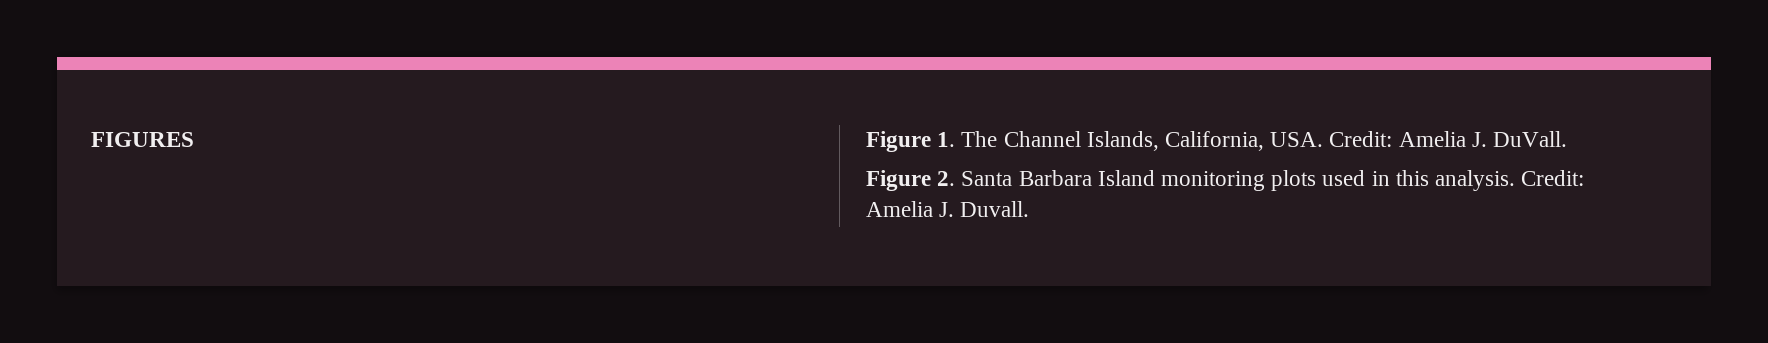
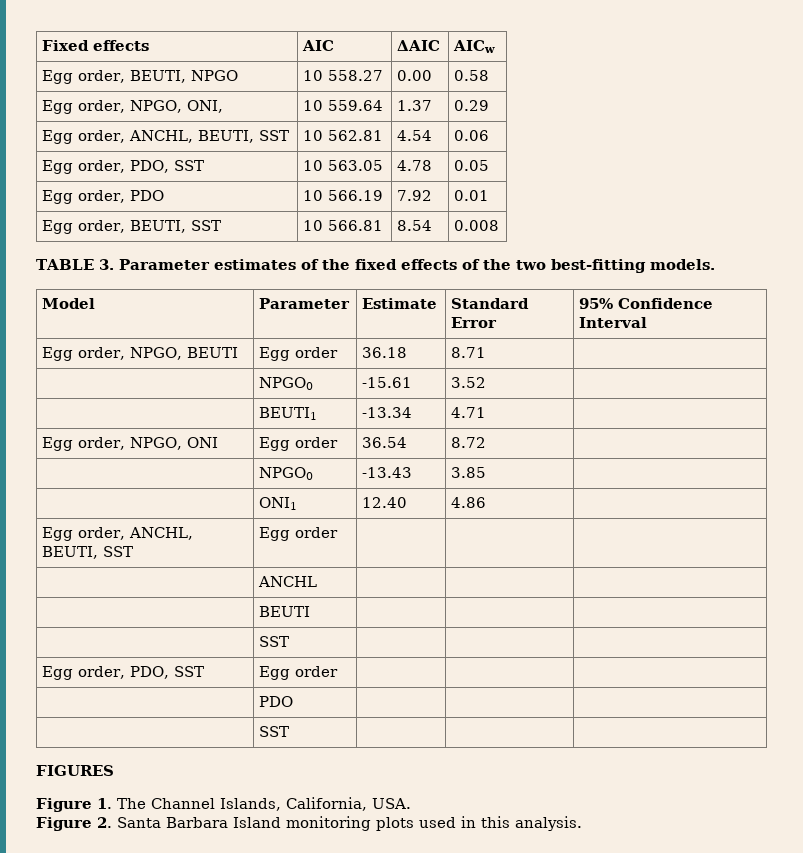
(91, 139) none -> [42,40,150,51] [302,40,335,51] [397,40,441,51] [453,40,496,53] [42,70,239,84] [303,70,384,81] [397,70,433,81] [454,70,490,81] [42,100,224,114] [303,100,384,111] [397,100,433,111] [454,100,490,111] [42,130,290,144] [303,130,384,141] [397,130,433,141] [454,130,490,141] [42,160,205,174] [303,160,384,171] [397,160,433,171] [454,160,490,171] [42,190,165,204] [303,190,384,201] [397,190,433,201] [454,190,490,201] [42,220,222,234] [303,220,384,231] [397,220,433,231] [454,220,500,231] [36,259,715,273] [42,298,96,309] [259,298,351,309] [362,298,438,309] [451,298,530,309] [451,317,498,328] [579,298,714,309] [579,317,648,328] [42,347,239,361] [259,347,339,361] [362,347,408,358] [451,347,487,358] [259,377,314,390] [362,377,413,388] [451,377,487,388] [259,407,318,420] [362,407,413,418] [451,407,487,418] [42,437,219,451] [259,437,339,451] [362,437,408,448] [451,437,487,448] [259,467,314,480] [362,467,413,478] [451,467,487,478] [259,497,298,510] [362,497,408,508] [451,497,487,508] [42,527,194,541] [42,546,134,559] [259,527,339,541] [258,576,318,587] [259,606,311,617] [259,636,290,647] [42,666,205,680] [259,666,339,680] [259,696,294,707] [259,726,290,737] Fixed effects | AIC | ΔAIC | AICw // Egg order, BEUTI, NPGO | 10 558.27 | 0.00 | 0.58 // Egg order, NPGO, ONI, | 10 559.64 | 1.37 | 0.29 // Egg order, ANCHL, BEUTI, SST | 10 562.81 | 4.54 | 0.06 // Egg order, PDO, SST | 10 563.05 | 4.78 | 0.05 // Egg order, PDO | 10 566.19 | 7.92 | 0.01 // Egg order, BEUTI, SST | 10 566.81 | 8.54 | 0.008 // TABLE 3. Parameter estimates of the fixed effects of the two best-fitting models. // Model | Parameter | Estimate | Standard Error | 95% Confidence Interval // Egg order, NPGO, BEUTI | Egg order | 36.18 | 8.71 | // | NPGO0 | -15.61 | 3.52 | // | BEUTI1 | -13.34 | 4.71 | // Egg order, NPGO, ONI | Egg order | 36.54 | 8.72 | // | NPGO0 | -13.43 | 3.85 | // | ONI1 | 12.40 | 4.86 | // Egg order, ANCHL, BEUTI, SST | Egg order | | | // | ANCHL | | | // | BEUTI | | | // | SST | | | // Egg order, PDO, SST | Egg order | | | // | PDO | | | // | SST | | | //
[1329,131,1568,147] Credit: Amelia J. DuVall. -> (411, 803) none
[1521,170,1585,186] [866,201,1030,217] Credit: Amelia J. Duvall. -> (582, 823) none

